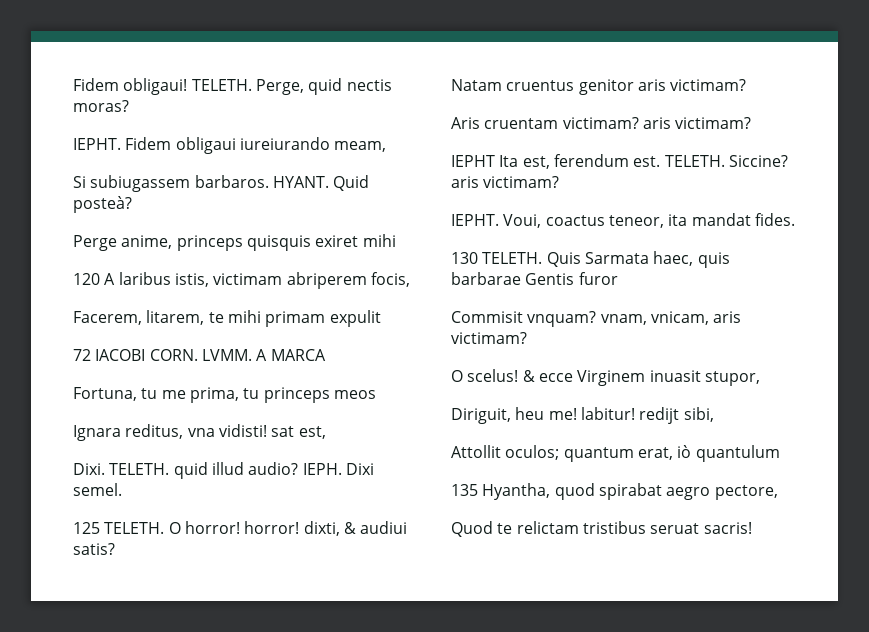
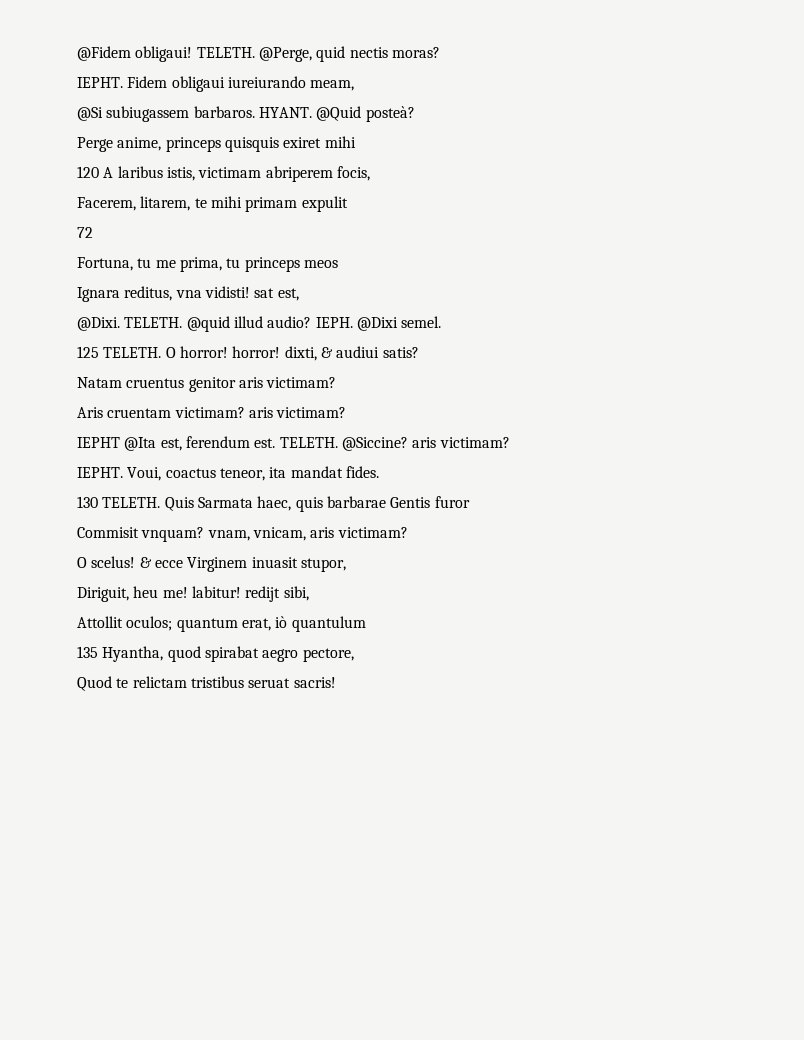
[73,78,119,91] Fidem -> [77,46,131,61] @Fidem
[255,79,304,95] Perge, -> [258,47,312,62] @Perge,
[73,176,86,188] Si -> [77,107,103,121] @Si
[333,175,370,191] Quid -> [316,106,362,121] @Quid
[95,349,326,361] IACOBI CORN. LVMM. A MARCA -> (93, 232) none
[73,462,208,479] Dixi. TELETH. quid -> [77,316,230,332] @Dixi. TELETH. @quid
[345,463,374,475] Dixi -> [356,317,398,331] @Dixi
[499,155,519,167] Ita -> [124,437,157,451] @Ita
[728,155,788,167] Siccine? -> [341,437,408,451] @Siccine?

